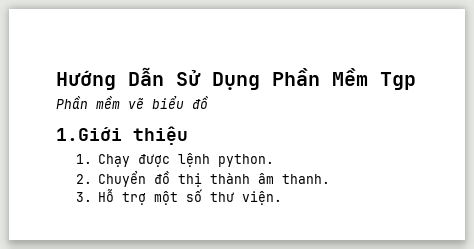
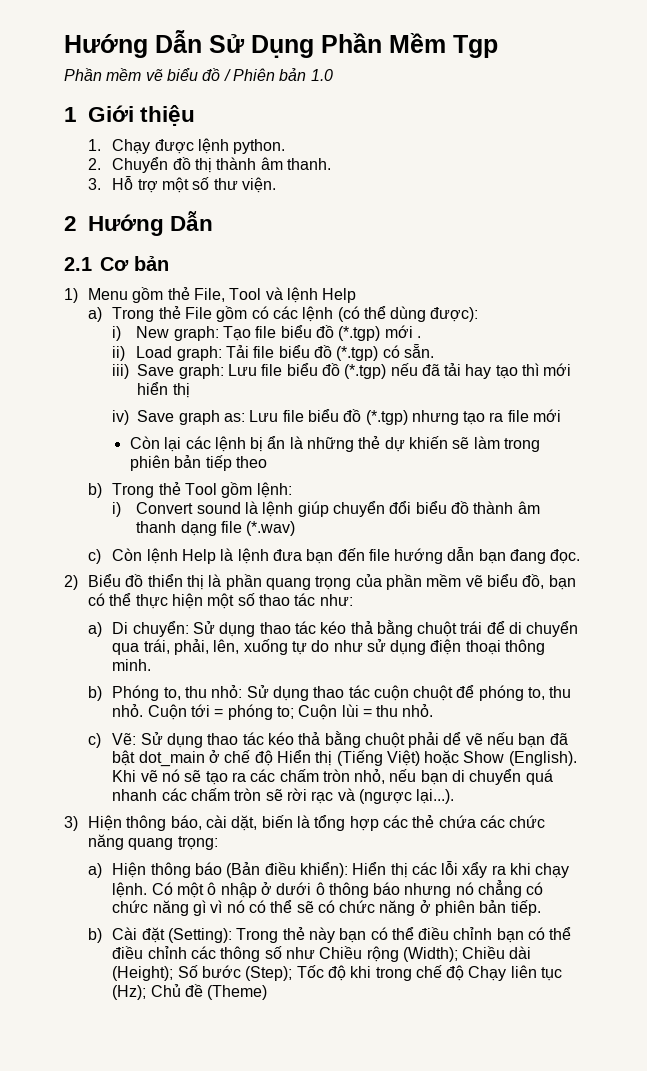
[56,127,122,141] // 1.Giới -> [223,68,333,81] [64,105,135,122] / Phiên bản 1.0 // 1 Giới
(282, 198) none -> [64,211,214,236] [64,256,169,271] [64,287,357,303] [88,306,479,322] [112,325,421,341] [112,344,434,361] [112,363,572,379] [137,382,190,398] [112,409,562,425] [129,436,541,452] [129,455,267,471] [88,482,292,498] [112,501,540,517] [136,521,296,536] [88,547,581,564] [64,574,576,590] [88,593,353,609] [88,620,579,637] [112,639,546,655] [112,659,152,671] [88,685,572,701] [112,704,434,720] [88,731,568,748] [112,750,577,767] [112,769,553,785] [112,788,455,804] [64,815,546,831] [88,834,218,850] [88,861,570,878] [112,880,544,898] [112,900,541,916] [88,927,572,943] [112,946,532,962] [112,965,563,981] [112,984,268,1000] // 2 Hướng Dẫn // 2.1 Cơ bản // 1) Menu gồm thẻ File, Tool và lệnh Help // a) Trong thẻ File gồm có các lệnh (có thể dùng được): // i) New graph: Tạo file biểu đồ (*.tgp) mới . // ii) Load graph: Tải file biểu đồ (*.tgp) có sẵn. // iii) Save graph: Lưu file biểu đồ (*.tgp) nếu đã tải hay tạo thì mới hiển thị // iv) Save graph as: Lưu file biểu đồ (*.tgp) nhưng tạo ra file mới // Còn lại các lệnh bị ẩn là những thẻ dự khiến sẽ làm trong phiên bản tiếp theo // b) Trong thẻ Tool gồm lệnh: // i) Convert sound là lệnh giúp chuyển đổi biểu đồ thành âm thanh dạng file (*.wav) // c) Còn lệnh Help là lệnh đưa bạn đến file hướng dẫn bạn đang đọc. // 2) Biểu đồ thiển thị là phần quang trọng của phần mềm vẽ biểu đồ, bạn có thể thực hiện một số thao tác như: // a) Di chuyển: Sử dụng thao tác kéo thả bằng chuột trái để di chuyển qua trái, phải, lên, xuống tự do như sử dụng điện thoại thông minh. // b) Phóng to, thu nhỏ: Sử dụng thao tác cuộn chuột để phóng to, thu nhỏ. Cuộn tới = phóng to; Cuộn lùi = thu nhỏ. // c) Vẽ: Sử dụng thao tác kéo thả bằng chuột phải dể vẽ nếu bạn đã bật dot_main ở chế độ Hiển thị (Tiếng Việt) hoặc Show (English). Khi vẽ nó sẽ tạo ra các chấm tròn nhỏ, nếu bạn di chuyển quá nhanh các chấm tròn sẽ rời rạc và (ngược lại...). // 3) Hiện thông báo, cài dặt, biến là tổng hợp các thẻ chứa các chức năng quang trọng: // a) Hiện thông báo (Bản điều khiển): Hiển thị các lỗi xẩy ra khi chạy lệnh. Có một ô nhập ở dưới ô thông báo nhưng nó chẳng có chức năng gì vì nó có thể sẽ có chức năng ở phiên bản tiếp. // b) Cài đặt (Setting): Trong thẻ này bạn có thể điều chỉnh bạn có thể điều chỉnh các thông số như Chiều rộng (Width); Chiều dài (Height); Số bước (Step); Tốc độ khi trong chế độ Chạy liên tục (Hz); Chủ đề (Theme)

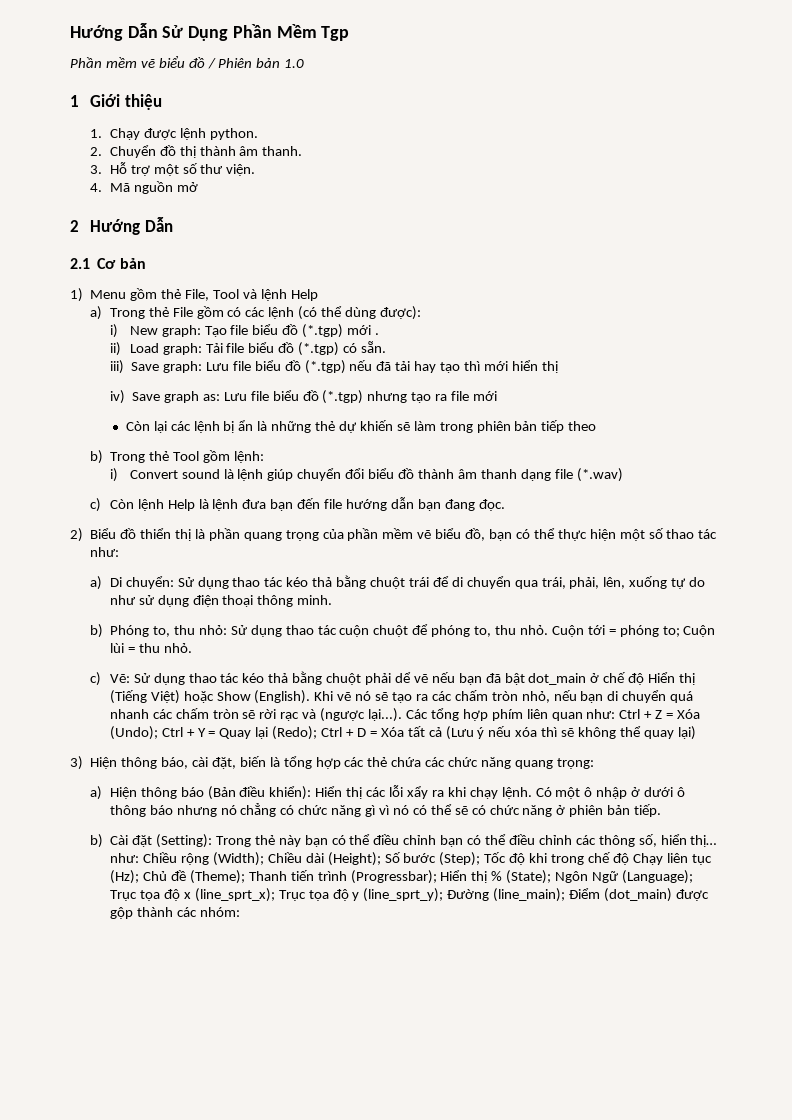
(276, 185) none -> [89,181,198,194] // 4. Mã nguồn mở
(455, 796) none -> [405,708,701,721] [109,726,696,740] Các tổng hợp phím liên quan như: Ctrl + Z = Xóa (Undo); Ctrl + Y = Quay lại (Redo); Ctrl + D = Xóa tất cả (Lưu ý nếu xóa thì sẽ không thể quay lại)
[231,815,258,831] dặt, -> [211,757,236,769] đặt,
[264,946,315,959] số như -> [638,834,717,847] [110,853,140,863] số, hiển thị… như:
[207,985,268,1000] (Theme) -> [189,870,693,884] [110,888,709,902] [110,907,240,919] (Theme); Thanh tiến trình (Progressbar); Hiển thị % (State); Ngôn Ngữ (Language); Trục tọa độ x (line_sprt_x); Trục tọa độ y (line_sprt_y); Đường (line_main); Điểm (dot_main) được gộp thành các nhóm:

